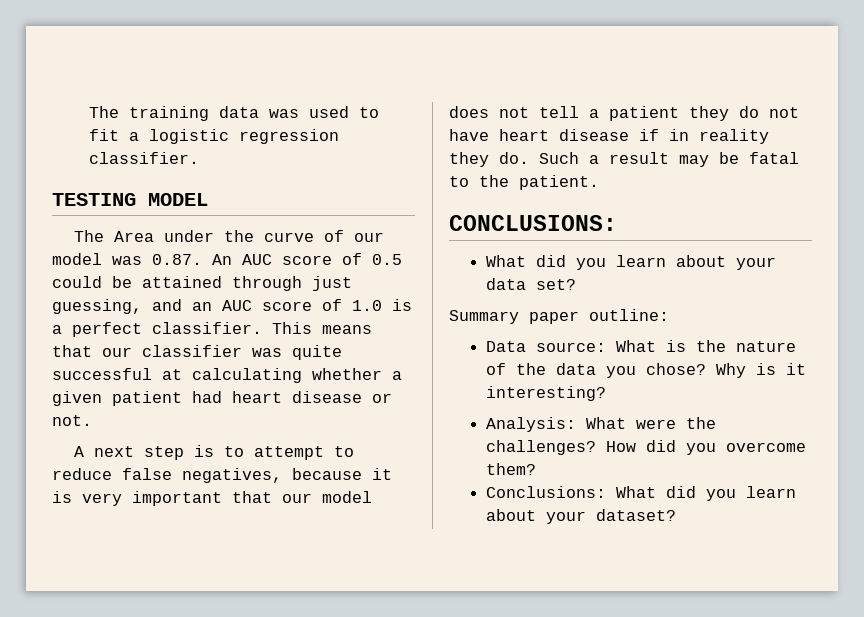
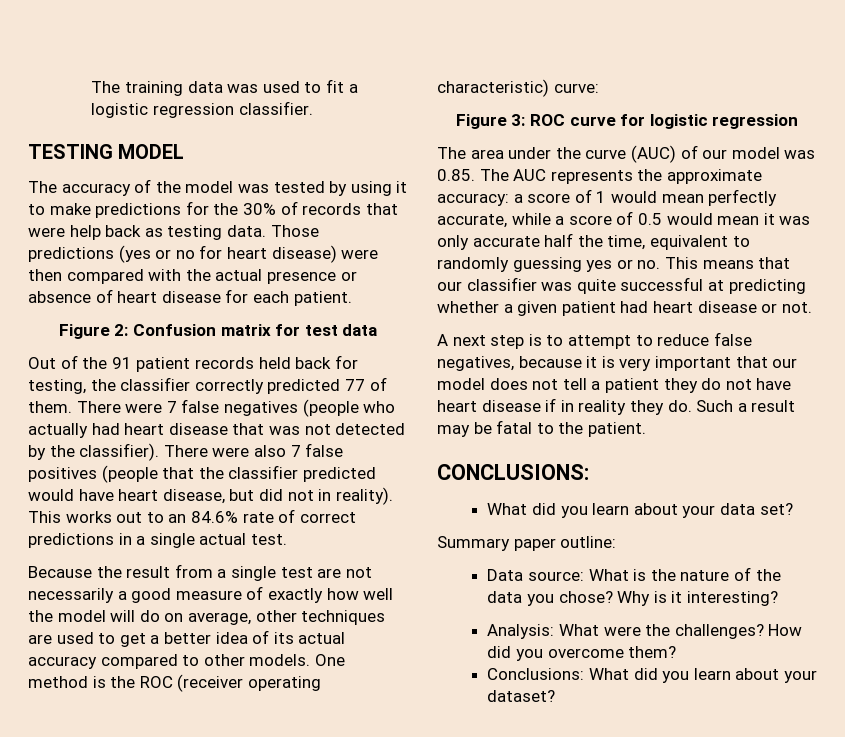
[114,231,155,242] Area -> [61,179,408,196] [28,201,398,218] [28,225,319,240] [28,245,379,263] [28,269,357,284] [28,289,352,306] [58,324,378,339] [28,355,358,372] [28,377,387,394] [28,399,396,417] [28,423,406,438] [28,443,344,461] [28,465,376,483] [28,487,393,505] [28,509,356,523] [28,533,287,548] [28,564,372,581] [28,586,394,603] [28,610,386,625] [28,630,346,647] [28,654,345,669] [28,674,321,692] [437,79,599,97] [455,114,799,129] [437,147,504,159] accuracy of the model was tested by using it to make predictions for the 30% of records that were help back as testing data. Those predictions (yes or no for heart disease) were then compared with the actual presence or absence of heart disease for each patient. // Figure 2: Confusion matrix for test data // Out of the 91 patient records held back for testing, the classifier correctly predicted 77 of them. There were 7 false negatives (people who actually had heart disease that was not detected by the classifier). There were also 7 false positives (people that the classifier predicted would have heart disease, but did not in reality). This works out to an 84.6% rate of correct predictions in a single actual test. // Because the result from a single test are not necessarily a good measure of exactly how well the model will do on average, other techniques are used to get a better idea of its actual accuracy compared to other models. One method is the ROC (receiver operating characteristic) curve: // Figure 3: ROC curve for logistic regression // The area
(315, 237) none -> [630,145,676,163] (AUC)
[152,253,402,265] [52,276,352,291] [52,299,412,314] [52,322,262,337] 0.87. An AUC score of 0.5 could be attained through just guessing, and an AUC score of 1.0 is a perfect classifier. -> [437,169,762,184] [437,189,778,206] [437,211,811,228] [437,233,750,250] [437,257,661,272] 0.85. The AUC represents the approximate accuracy: a score of 1 would mean perfectly accurate, while a score of 0.5 would mean it was only accurate half the time, equivalent to randomly guessing yes or no.
[192,368,302,383] calculating -> [728,279,806,294] predicting

